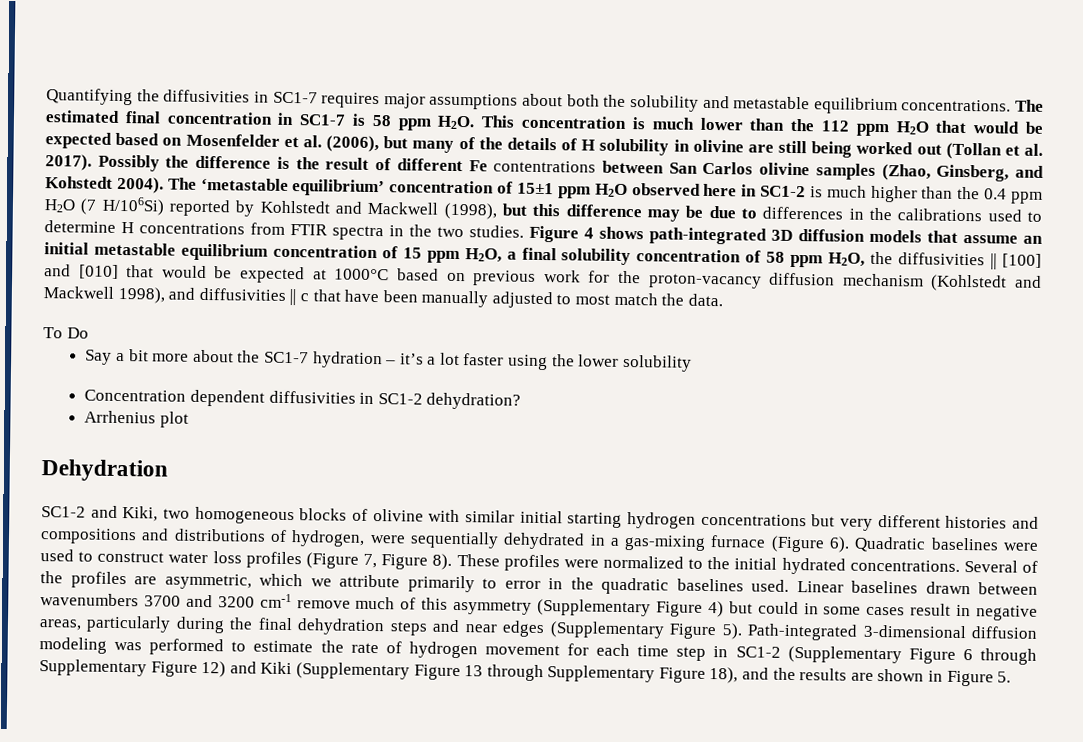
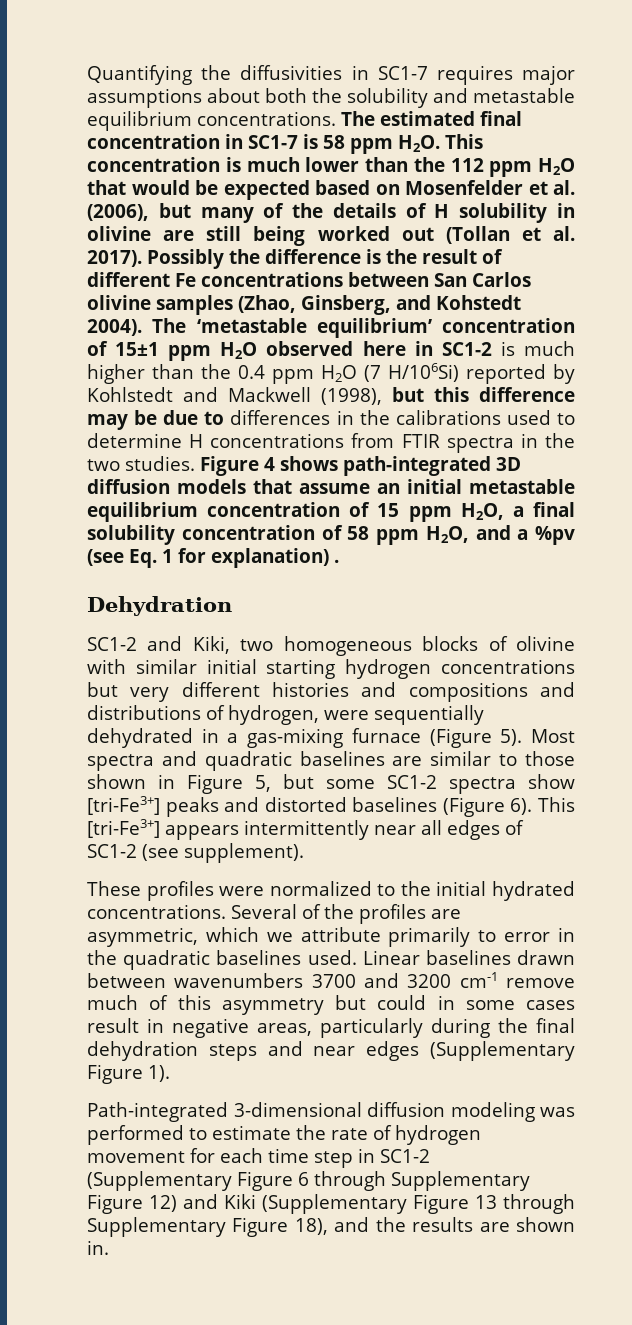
[493,160,597,173] contentrations -> [201,272,343,287] concentrations
[870,251,1042,270] [44,264,1042,292] [43,286,723,309] [43,327,89,339] [85,349,692,372] [84,389,522,410] [84,410,189,428] the diffusivities || [100] and [010] that would be expected at 1000°C based on previous work for the proton-vacancy diffusion mechanism (Kohlstedt and Mackwell 1998), and diffusivities || c that have been manually adjusted to most match the data. // To Do // Say a bit more about the SC1-7 hydration – it’s a lot faster using the lower solubility // Concentration dependent diffusivities in SC1-2 dehydration? // Arrhenius plot -> [475,525,575,545] [87,548,339,568] and a %pv (see Eq. 1 for explanation) .
[829,536,1038,553] [40,549,453,570] 6). Quadratic baselines were used to construct water loss profiles (Figure 7, Figure 8). -> [500,729,575,746] [87,751,575,771] [87,774,575,794] [87,796,575,817] [87,819,524,840] [87,843,304,863] 5). Most spectra and quadratic baselines are similar to those shown in Figure 5, but some SC1-2 spectra show [tri-Fe3+] peaks and distorted baselines (Figure 6). This [tri-Fe3+] appears intermittently near all edges of SC1-2 (see supplement). //
[536,598,724,618] (Supplementary Figure 4) -> (324, 1006) none
[721,623,743,640] 5). -> [148,1065,170,1082] 1). //
[928,670,1012,687] in Figure 5. -> [87,1240,109,1255] in.

